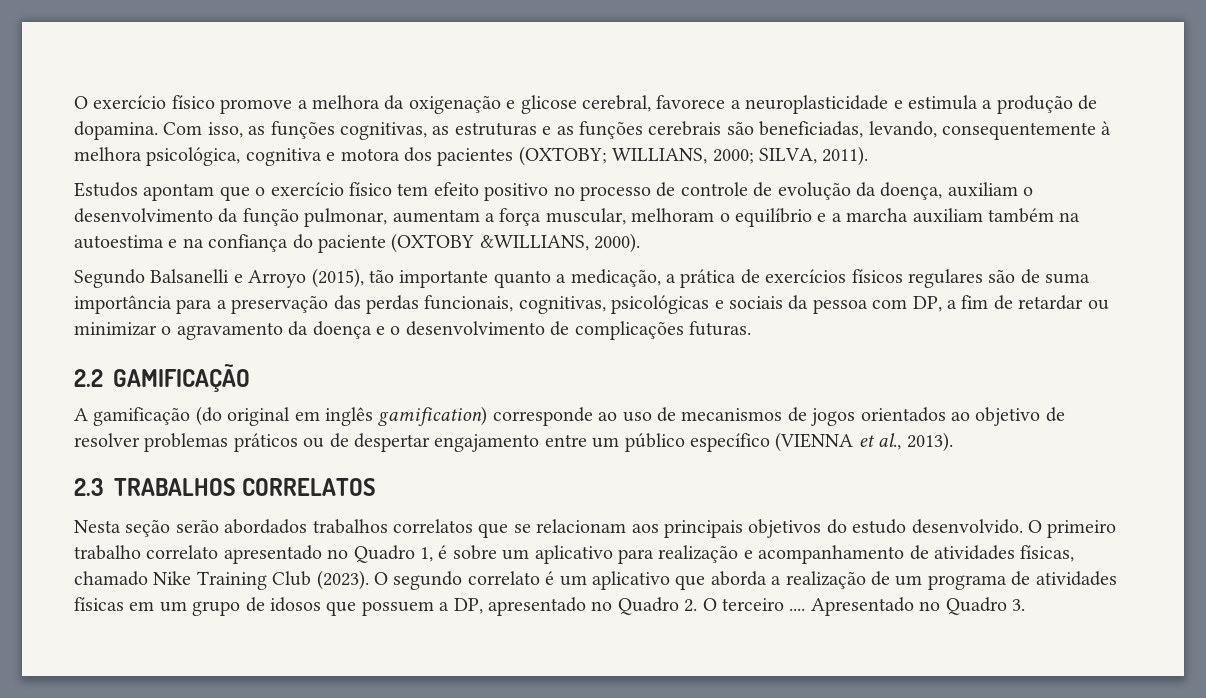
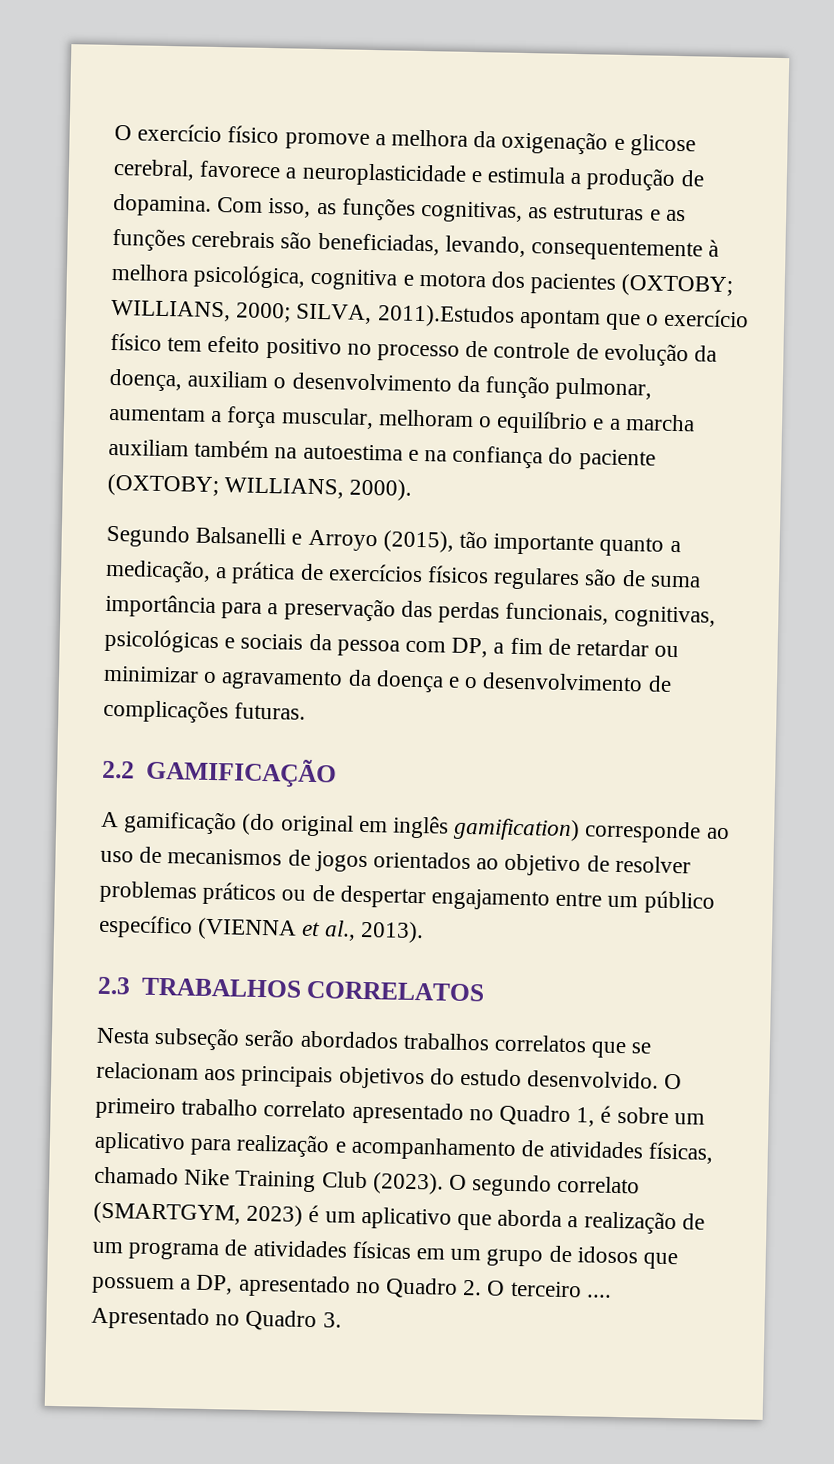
[822,146,869,166] [74,182,138,197] 2011). // Estudos -> [376,304,515,328] 2011).Estudos
[391,233,589,253] (OXTOBY &WILLIANS, -> [107,473,345,499] (OXTOBY; WILLIANS,
[125,519,171,537] seção -> [154,1026,241,1051] subseção
(540, 578) none -> [93,1201,304,1227] (SMARTGYM, 2023)

